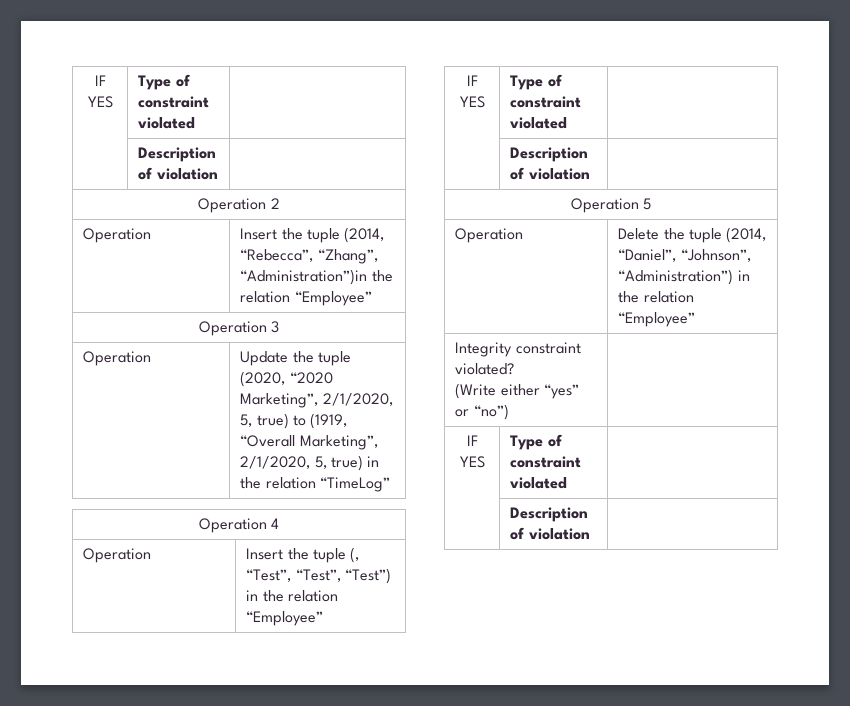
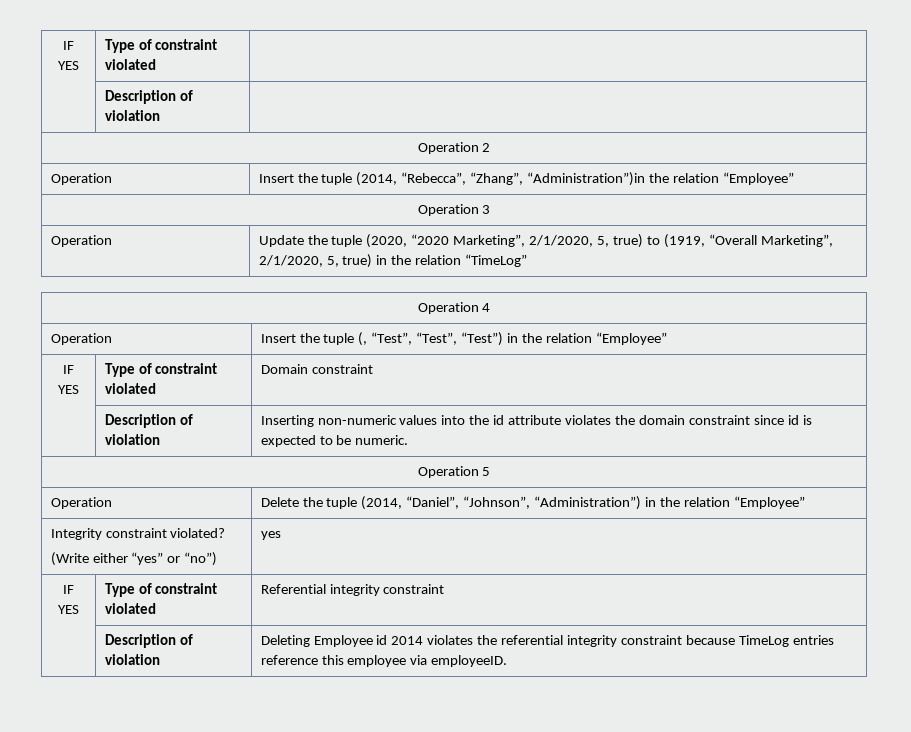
[510,147,589,162] [510,167,590,180] // | Description of violation | -> [260,364,373,374] [104,414,193,428] [104,434,160,445] [260,415,812,427] [260,435,409,447] Domain constraint // | Description of violation | Inserting non-numeric values into the id attribute violates the domain constraint since id is expected to be numeric.
[466,435,478,446] [459,456,485,468] [510,434,562,450] [510,456,582,468] [510,477,568,489] [510,507,589,522] [510,527,590,540] // IF YES | Type of constraint violated | // | Description of violation | -> [260,531,281,540] [63,585,74,594] [58,605,79,614] [104,583,218,597] [104,603,156,614] [260,584,445,596] [104,634,193,648] [104,654,160,665] [260,635,834,647] [260,655,508,667] yes // IF YES | Type of constraint violated | Referential integrity constraint // | Description of violation | Deleting Employee id 2014 violates the referential integrity constraint because TimeLog entries reference this employee via employeeID.

